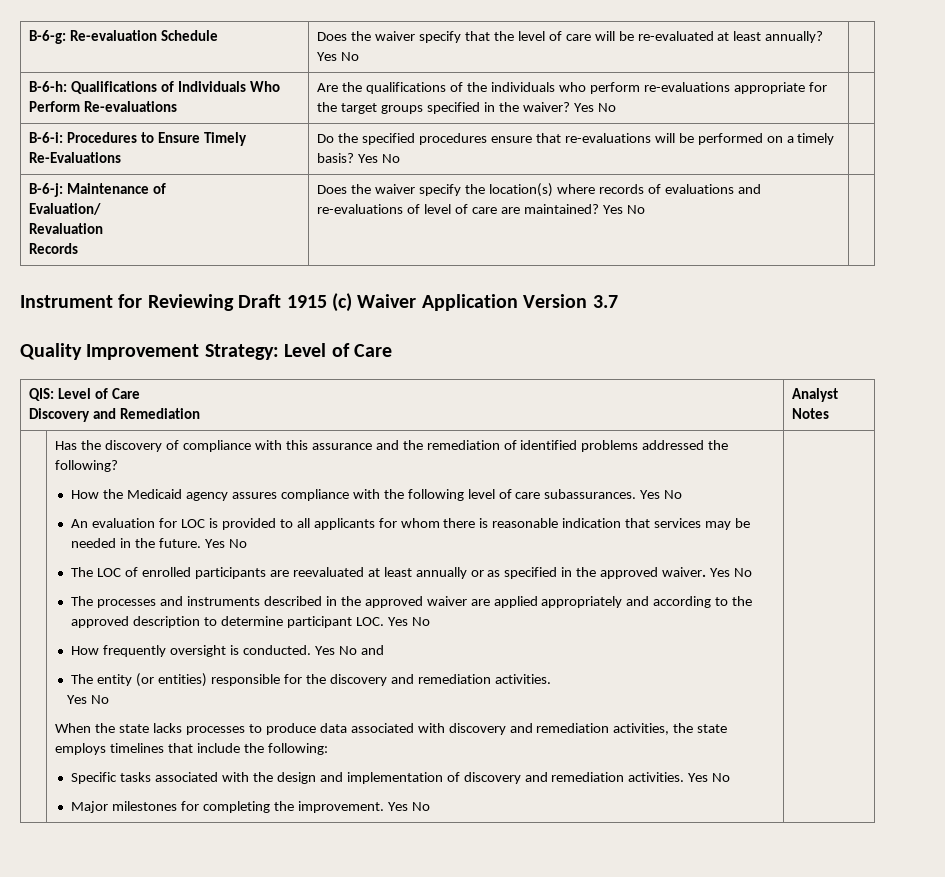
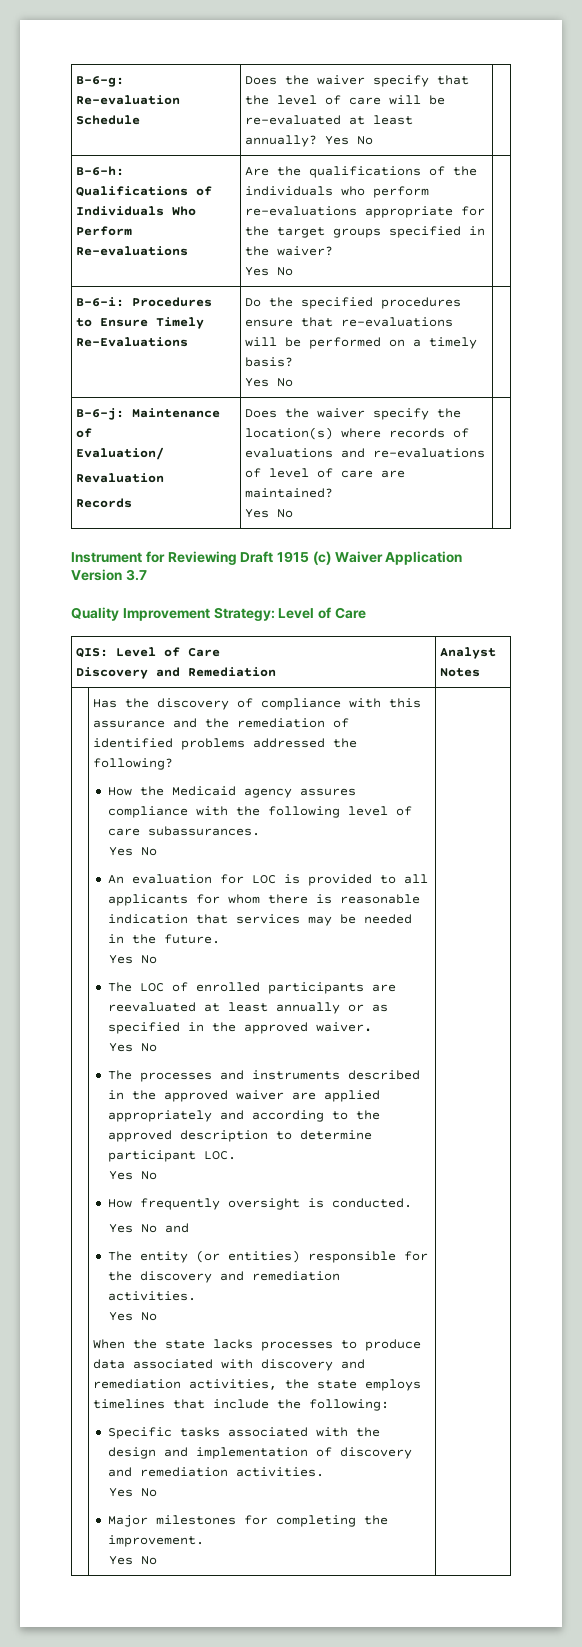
(570, 107) none -> (334, 251) //
(355, 158) none -> (294, 362) //
(599, 209) none -> (334, 493) //
(637, 494) none -> (261, 831) //
(202, 543) none -> (221, 939) //
(707, 572) none -> (373, 1027) //
(384, 621) none -> (237, 1155) //
(312, 650) none -> (413, 1203) //
(685, 777) none -> (325, 1472) //
(384, 807) none -> (205, 1541) //

